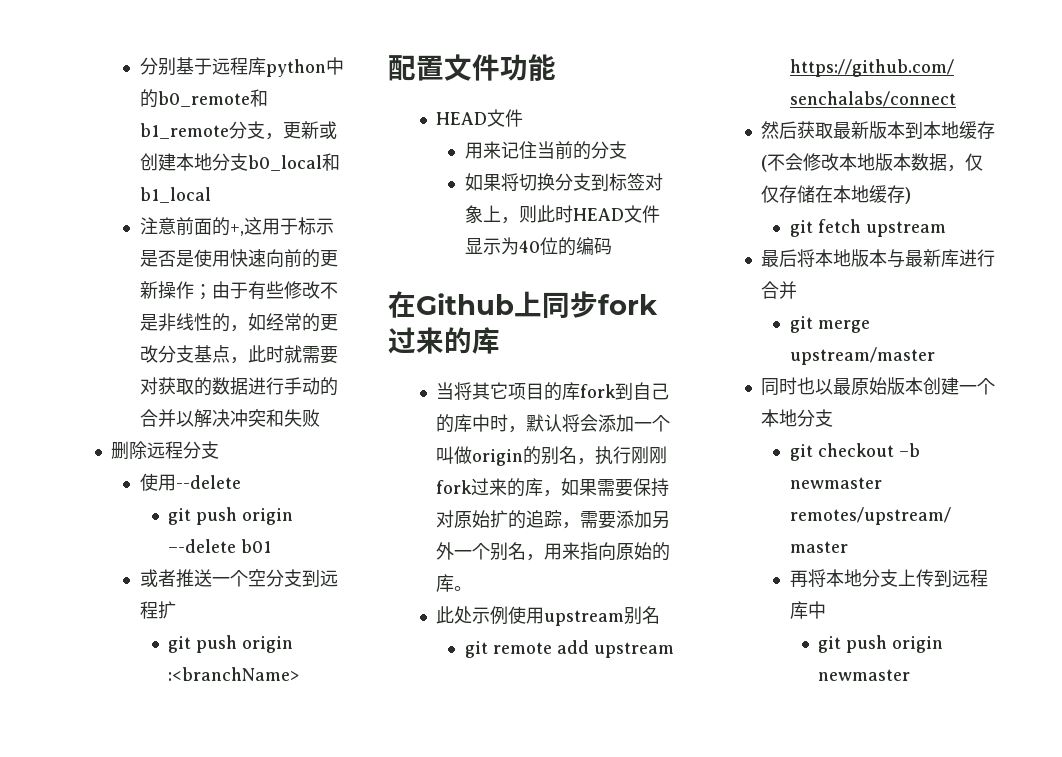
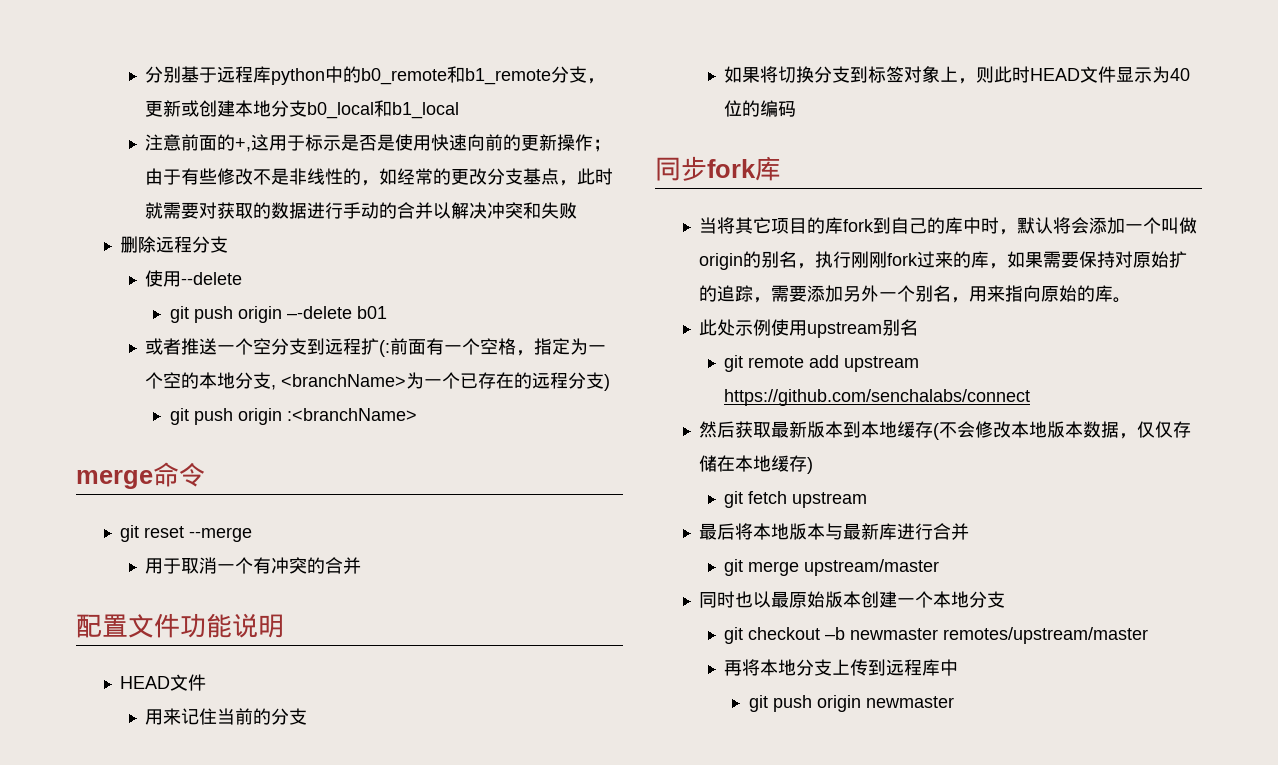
[168,635,294,653] [168,667,300,681] // git push origin :<branchName> -> [379,338,607,357] [145,372,611,391] [169,408,417,425] [76,462,205,489] [120,525,253,542] [145,557,362,574] (:前面有一个空格，指定为一个空的本地分支, <branchName>为一个已存在的远程分支) // git push origin :<branchName> // merge命令 // git reset --merge // 用于取消一个有冲突的合并
(556, 67) none -> [232,613,284,638] 说明
[388,291,542,318] 在Github上 -> (797, 109) none
[388,327,472,354] 过来的 -> (756, 168) none

